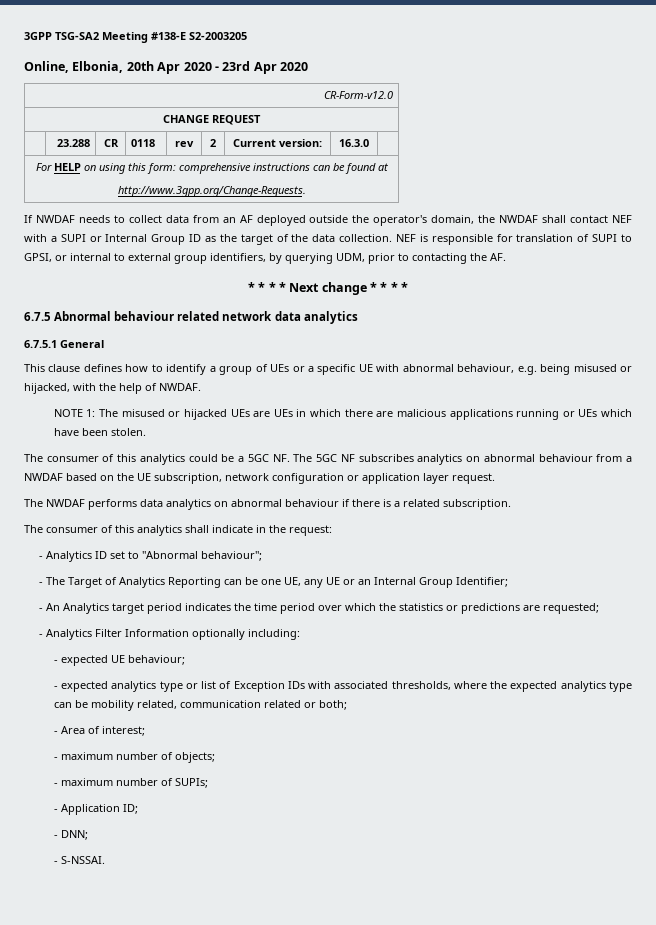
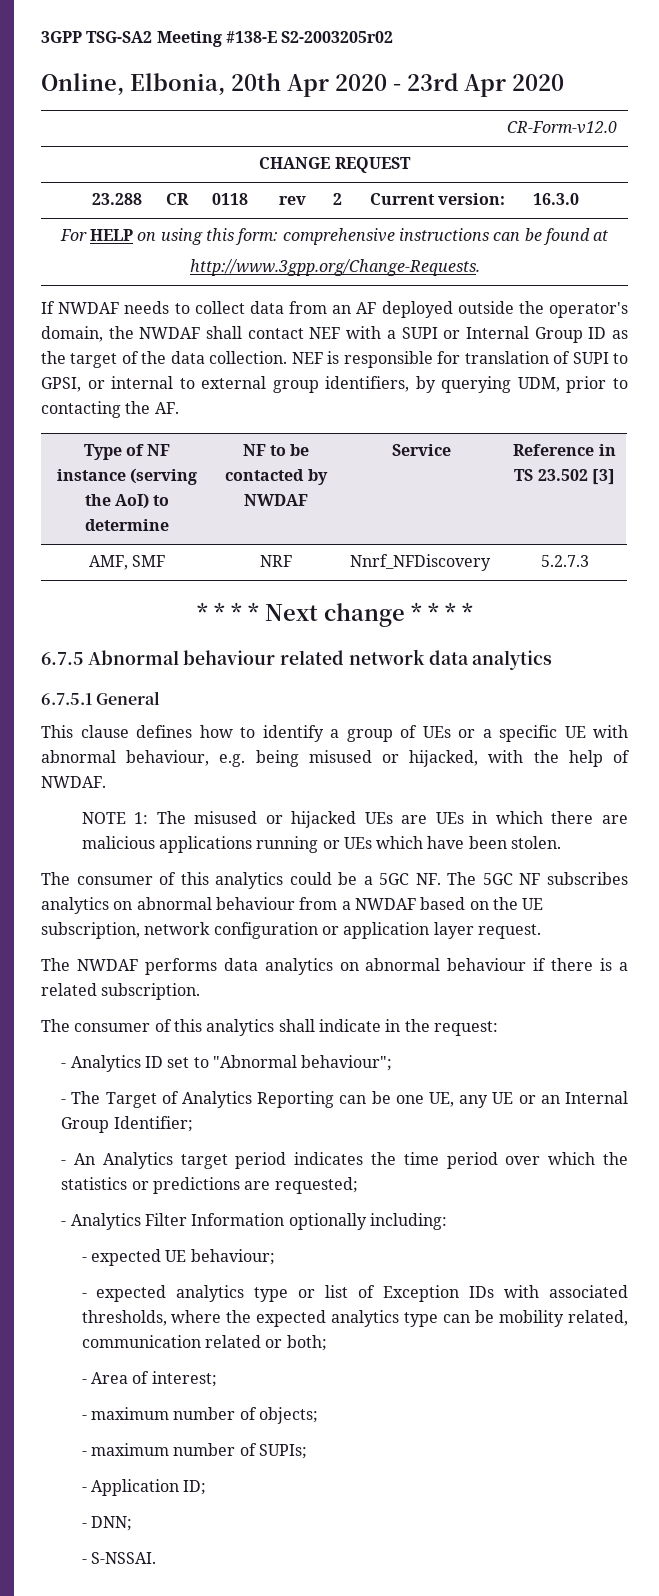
[189,32,247,40] S2-2003205 -> [281,31,394,43] S2-2003205r02
(506, 257) none -> [83,444,171,460] [56,468,198,485] [84,493,170,509] [85,519,169,531] [242,444,310,456] [225,469,328,485] [244,494,308,506] [391,444,451,456] [513,444,616,456] [514,469,615,485] [88,555,166,570] [260,555,292,567] [350,554,492,571] [540,555,589,567] // Type of NF instance (serving the AoI) to determine | NF to be contacted by NWDAF | Service | Reference in TS 23.502 [3] // AMF, SMF | NRF | Nnrf_NFDiscovery | 5.2.7.3

